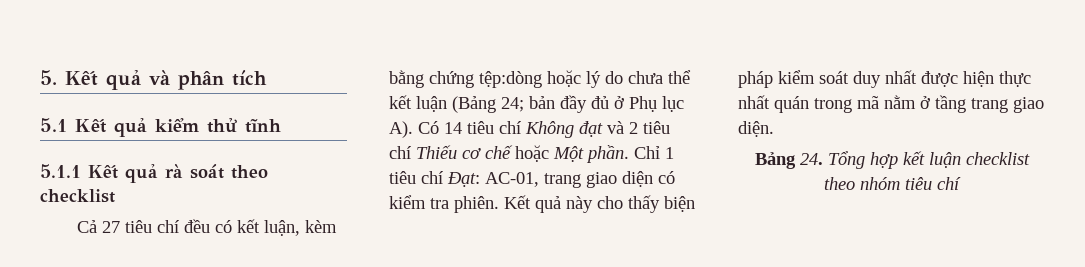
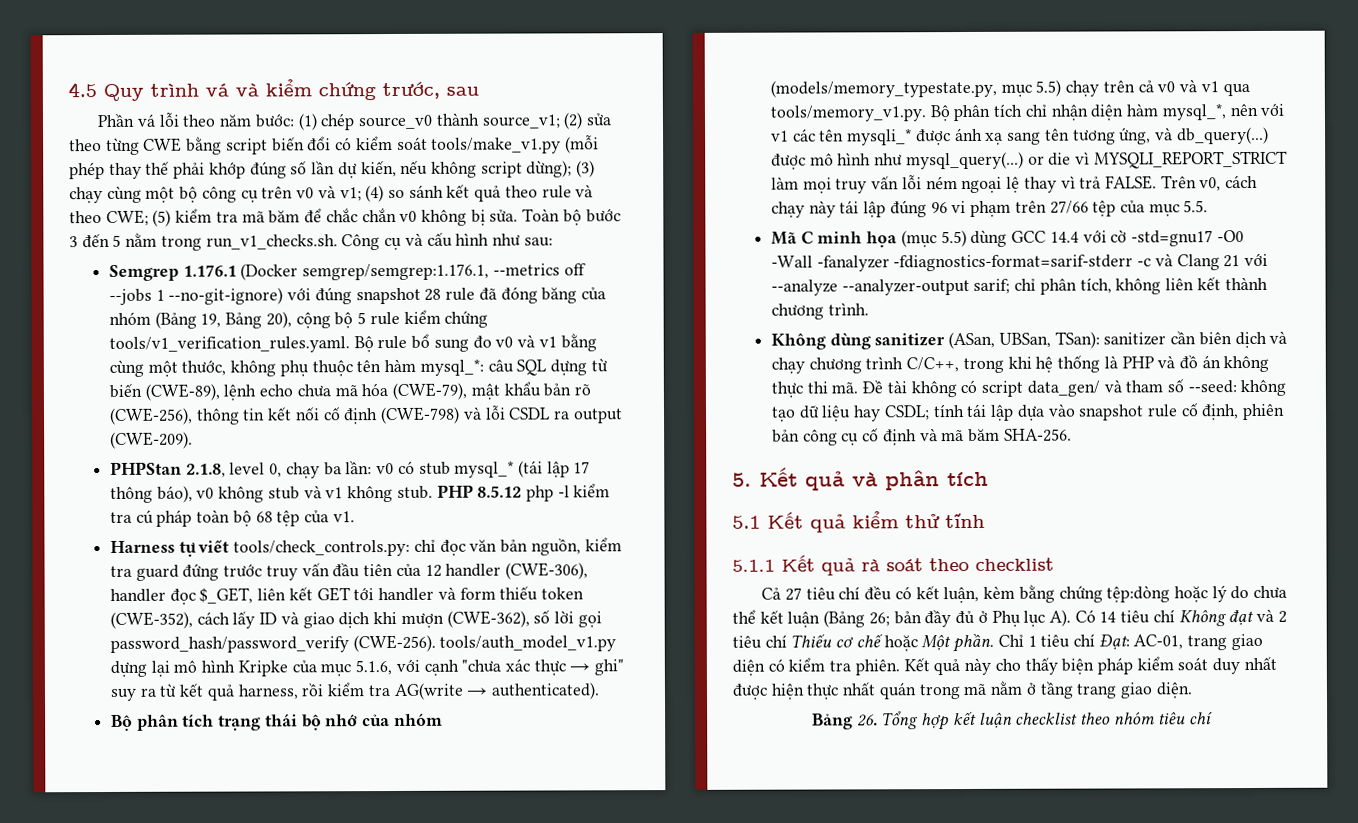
(40, 77) none -> [68,79,479,102] [97,112,612,131] [69,135,599,156] [69,160,596,180] [69,184,594,204] [69,207,621,227] [69,232,553,251] [108,263,586,281] [108,286,606,305] [108,309,489,329] [108,333,597,353] [108,358,608,377] [108,381,591,401] [108,405,623,425] [109,431,193,449] [109,460,591,479] [109,483,611,503] [109,509,355,527] [109,537,622,557] [109,562,588,581] [109,586,584,605] [109,610,602,629] [109,634,617,653] [109,658,625,677] [109,682,600,701] [110,712,443,731] [769,79,1250,98] [769,103,1285,122] [770,126,1269,146] [770,150,1288,170] [770,174,1259,194] [770,200,1209,218] [770,229,1244,248] [770,253,1269,272] [770,276,1268,296] [770,302,869,320] [770,330,1288,350] [770,355,1270,374] [770,379,1287,398] [770,403,1286,422] [771,428,1072,446] 4.5 Quy trình vá và kiểm chứng trước, sau // Phần vá lỗi theo năm bước: (1) chép source_v0 thành source_v1; (2) sửa theo từng CWE bằng script biến đổi có kiểm soát tools/make_v1.py (mỗi phép thay thế phải khớp đúng số lần dự kiến, nếu không script dừng); (3) chạy cùng một bộ công cụ trên v0 và v1; (4) so sánh kết quả theo rule và theo CWE; (5) kiểm tra mã băm để chắc chắn v0 không bị sửa. Toàn bộ bước 3 đến 5 nằm trong run_v1_checks.sh. Công cụ và cấu hình như sau: // Semgrep 1.176.1 (Docker semgrep/semgrep:1.176.1, --metrics off --jobs 1 --no-git-ignore) với đúng snapshot 28 rule đã đóng băng của nhóm (Bảng 19, Bảng 20), cộng bộ 5 rule kiểm chứng tools/v1_verification_rules.yaml. Bộ rule bổ sung đo v0 và v1 bằng cùng một thước, không phụ thuộc tên hàm mysql_*: câu SQL dựng từ biến (CWE-89), lệnh echo chưa mã hóa (CWE-79), mật khẩu bản rõ (CWE-256), thông tin kết nối cố định (CWE-798) và lỗi CSDL ra output (CWE-209). // PHPStan 2.1.8, level 0, chạy ba lần: v0 có stub mysql_* (tái lập 17 thông báo), v0 không stub và v1 không stub. PHP 8.5.12 php -l kiểm tra cú pháp toàn bộ 68 tệp của v1. // Harness tự viết tools/check_controls.py: chỉ đọc văn bản nguồn, kiểm tra guard đứng trước truy vấn đầu tiên của 12 handler (CWE-306), handler đọc $_GET, liên kết GET tới handler và form thiếu token (CWE-352), cách lấy ID và giao dịch khi mượn (CWE-362), số lời gọi password_hash/password_verify (CWE-256). tools/auth_model_v1.py dựng lại mô hình Kripke của mục 5.1.6, với cạnh "chưa xác thực → ghi" suy ra từ kết quả harness, rồi kiểm tra AG(write → authenticated). // Bộ phân tích trạng thái bộ nhớ của nhóm (models/memory_typestate.py, mục 5.5) chạy trên cả v0 và v1 qua tools/memory_v1.py. Bộ phân tích chỉ nhận diện hàm mysql_*, nên với v1 các tên mysqli_* được ánh xạ sang tên tương ứng, và db_query(...) được mô hình như mysql_query(...) or die vì MYSQLI_REPORT_STRICT làm mọi truy vấn lỗi ném ngoại lệ thay vì trả FALSE. Trên v0, cách chạy này tái lập đúng 96 vi phạm trên 27/66 tệp của mục 5.5. // Mã C minh họa (mục 5.5) dùng GCC 14.4 với cờ -std=gnu17 -O0 -Wall -fanalyzer -fdiagnostics-format=sarif-stderr -c và Clang 21 với --analyze --analyzer-output sarif; chỉ phân tích, không liên kết thành chương trình. // Không dùng sanitizer (ASan, UBSan, TSan): sanitizer cần biên dịch và chạy chương trình C/C++, trong khi hệ thống là PHP và đồ án không thực thi mã. Đề tài không có script data_gen/ và tham số --seed: không tạo dữ liệu hay CSDL; tính tái lập dựa vào snapshot rule cố định, phiên bản công cụ cố định và mã băm SHA-256. //
[501,97,524,112] 24; -> [868,612,890,627] 26;
[799,153,823,165] 24. -> [856,714,878,727] 26.

